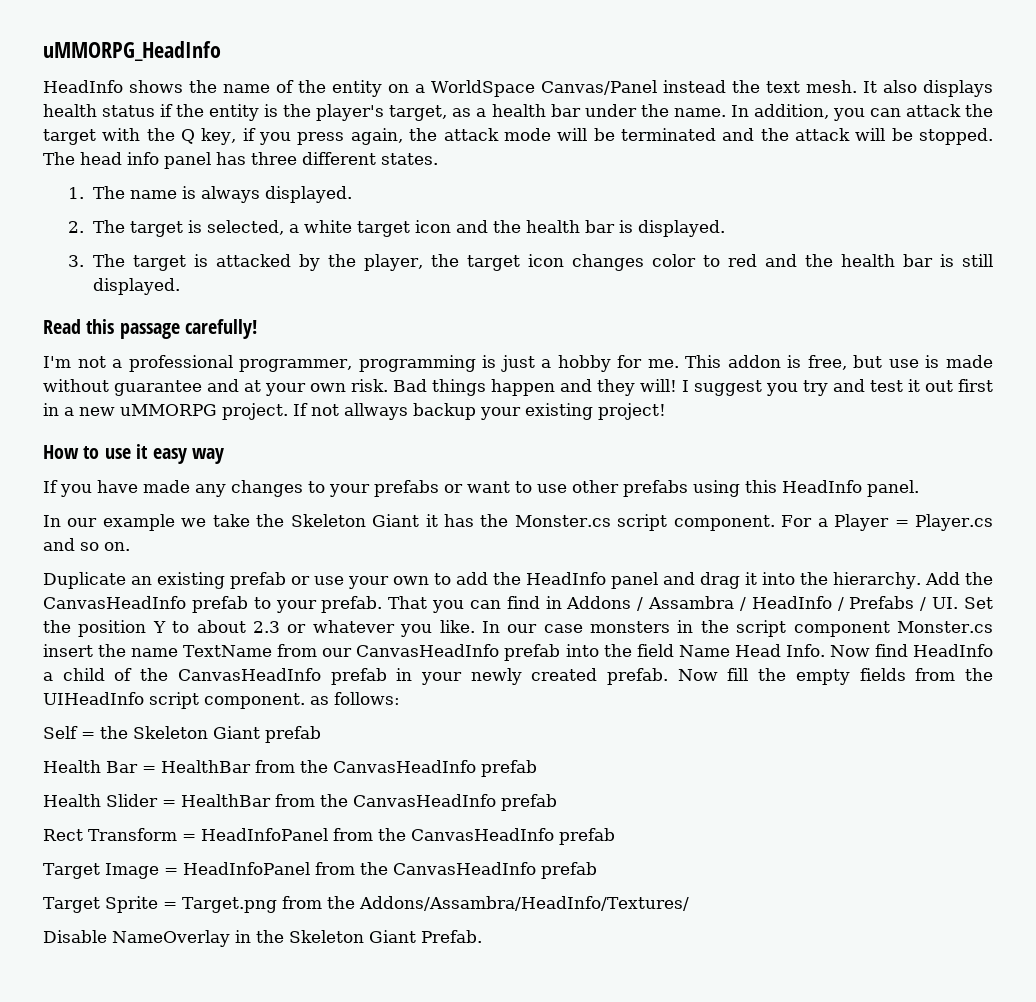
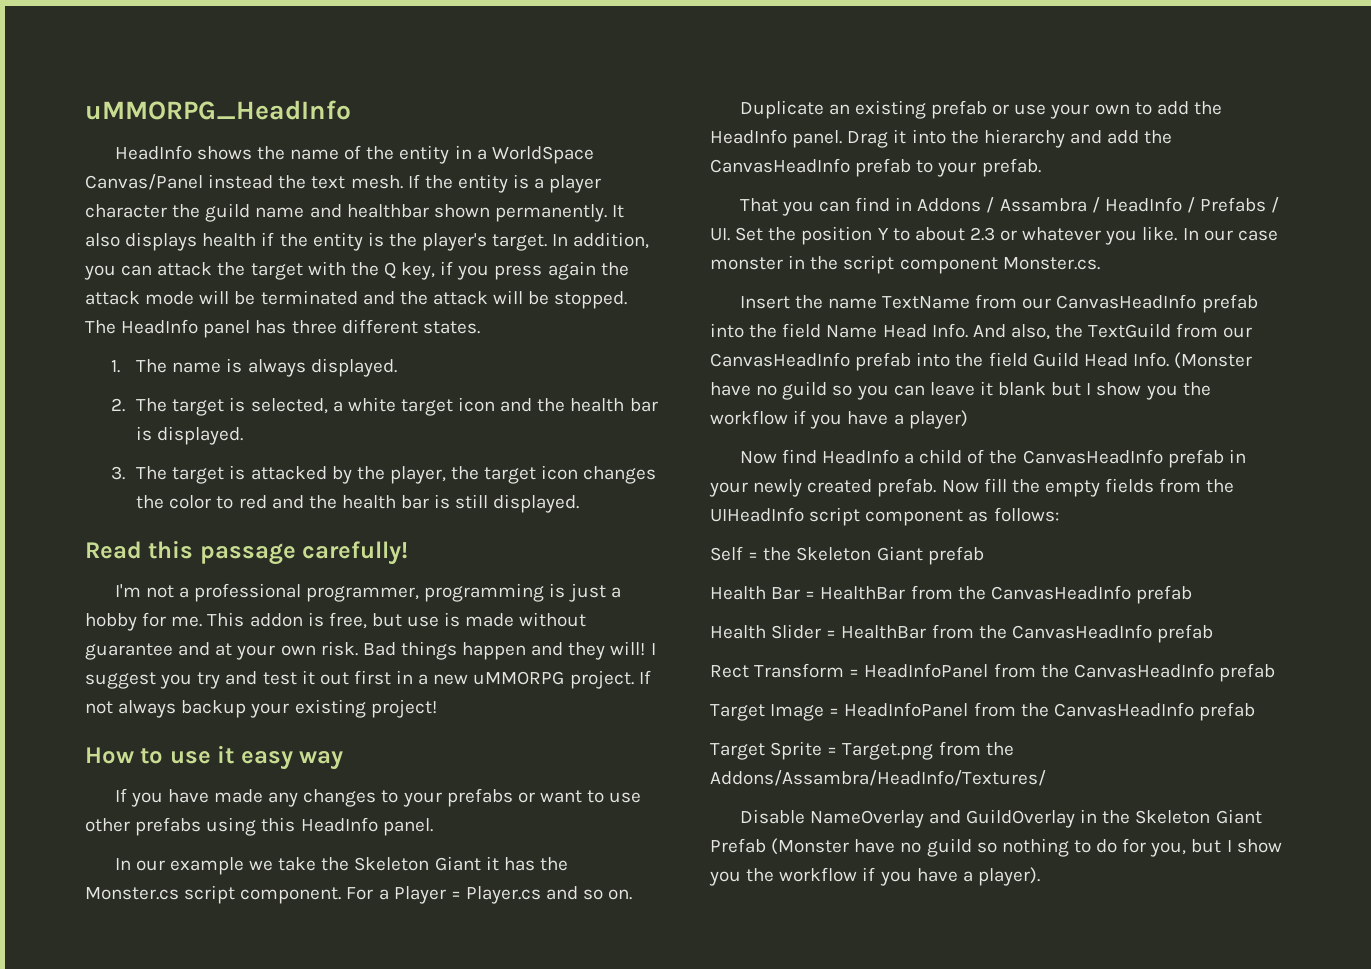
[388,84,410,93] on -> [454,145,472,159] in
(857, 86) none -> [407,174,602,193] [85,203,607,222] If the entity is a player character the guild name and healthbar shown permanently.
[102,105,156,117] status -> (257, 240) none
[389,104,726,121] target, as a health bar under the name. -> [492,234,548,251] target.
[350,128,403,145] again, -> [547,261,596,280] again
[80,152,159,165] head info -> [121,319,199,334] HeadInfo
(645, 262) none -> [136,495,165,509] the
[344,403,408,420] allways -> [118,700,177,718] always
[611,572,960,589] panel and drag it into the hierarchy. Add -> [792,129,1140,148] panel. Drag it into the hierarchy and add
(383, 604) none -> (1041, 167) //
[590,621,671,633] monsters -> [710,257,783,270] monster
[897,621,994,633] [43,644,93,657] Monster.cs insert -> [1002,257,1100,270] [739,296,790,309] Monster.cs. // Insert
(825, 650) none -> [972,323,1253,340] [710,352,1253,371] [710,381,1211,400] [710,410,968,429] And also, the TextGuild from our CanvasHeadInfo prefab into the field Guild Head Info. (Monster have no guild so you can leave it blank but I show you the workflow if you have a player) //
[204,693,305,709] component. -> [865,509,964,526] component
(230, 938) none -> [928,809,1076,828] and GuildOverlay
[421,930,482,943] Prefab. -> [710,838,1282,857] [709,867,1040,886] Prefab (Monster have no guild so nothing to do for you, but I show you the workflow if you have a player).

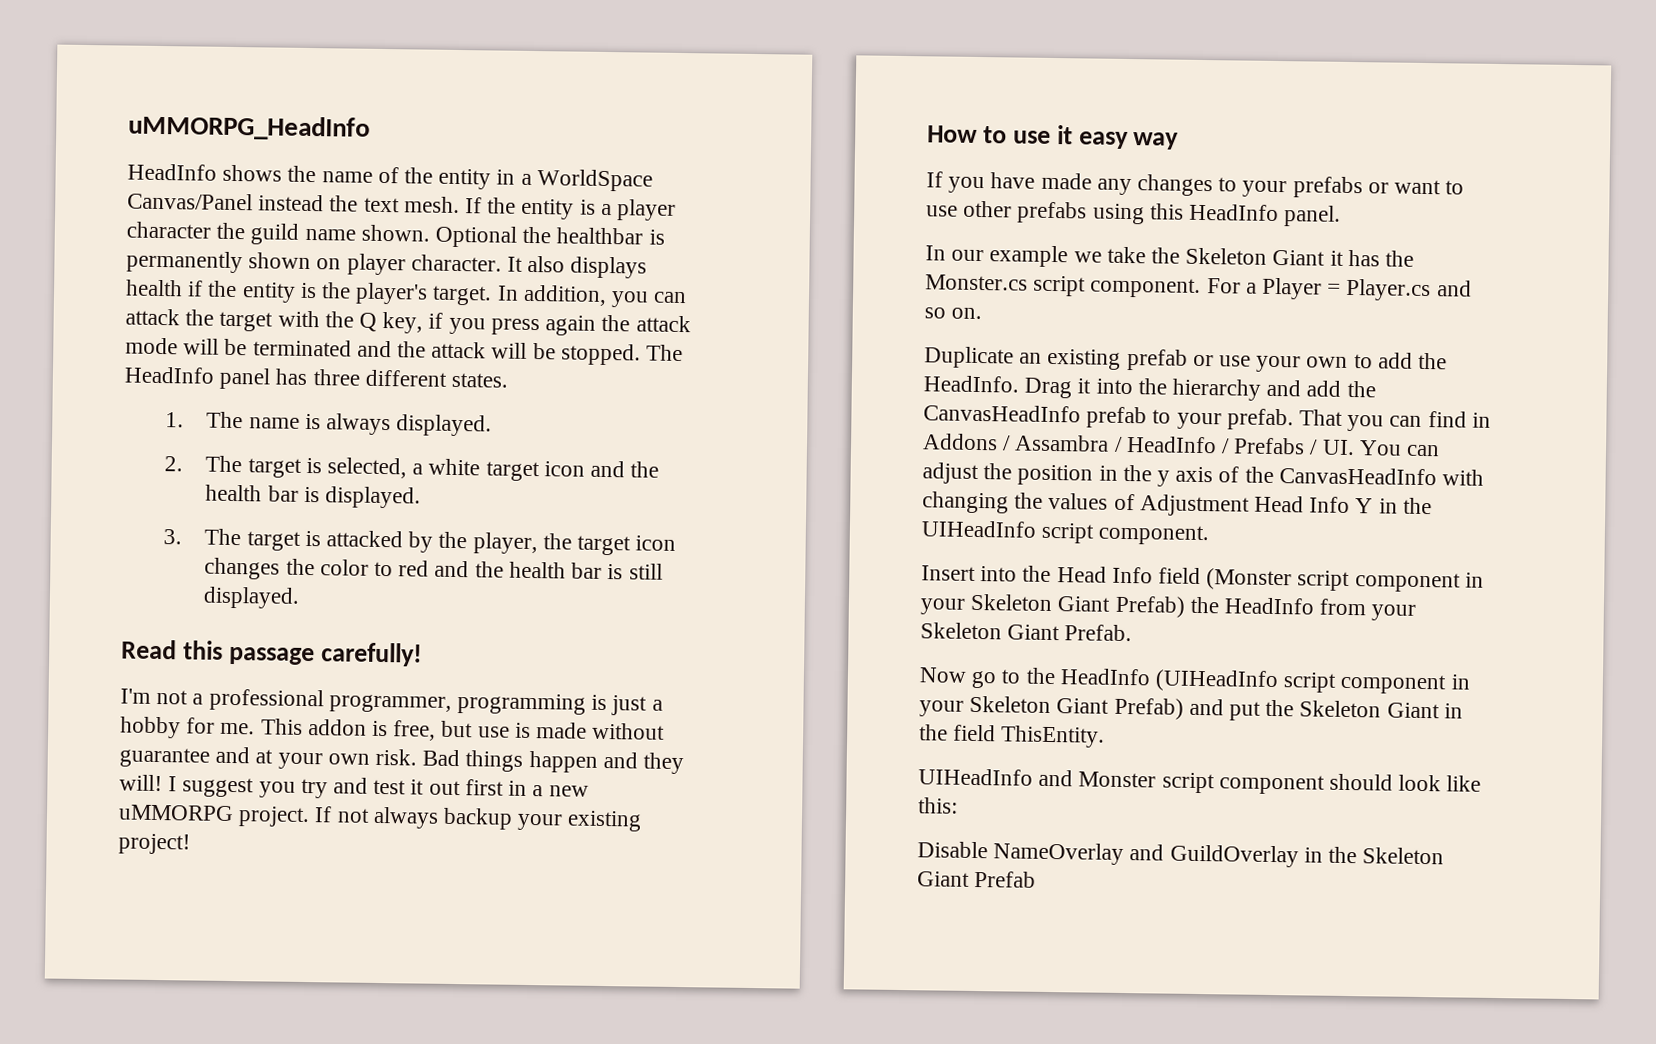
[309,204,607,222] and healthbar shown permanently. -> [360,224,665,248] [126,250,502,276] shown. Optional the healthbar is permanently shown on player character.
[710,129,843,148] HeadInfo panel. -> [923,375,1019,393] HeadInfo.
(1041, 167) // -> (1294, 419) none
[735,226,1278,245] [710,255,1100,274] [739,294,1258,313] [710,323,1253,340] [710,352,1253,371] [710,381,1211,400] [710,410,968,429] [739,449,1246,468] [709,478,1235,497] [710,507,1059,526] [710,546,984,565] [710,585,1192,604] [710,624,1213,643] [710,663,1275,682] [710,702,1255,721] [710,741,1014,760] [710,770,1046,786] Set the position Y to about 2.3 or whatever you like. In our case monster in the script component Monster.cs. // Insert the name TextName from our CanvasHeadInfo prefab into the field Name Head Info. And also, the TextGuild from our CanvasHeadInfo prefab into the field Guild Head Info. (Monster have no guild so you can leave it blank but I show you the workflow if you have a player) // Now find HeadInfo a child of the CanvasHeadInfo prefab in your newly created prefab. Now fill the empty fields from the UIHeadInfo script component as follows: // Self = the Skeleton Giant prefab // Health Bar = HealthBar from the CanvasHeadInfo prefab // Health Slider = HealthBar from the CanvasHeadInfo prefab // Rect Transform = HeadInfoPanel from the CanvasHeadInfo prefab // Target Image = HeadInfoPanel from the CanvasHeadInfo prefab // Target Sprite = Target.png from the Addons/Assambra/HeadInfo/Textures/ -> [1358,440,1441,457] [922,462,1485,487] [922,491,1432,517] [921,520,1210,546] [921,565,1484,593] [920,593,1417,621] [920,622,1133,642] [919,667,1471,695] [919,695,1463,721] [919,724,1106,748] [918,768,1482,795] [918,797,958,814] You can adjust the position in the y axis of the CanvasHeadInfo with changing the values of Adjustment Head Info Y in the UIHeadInfo script component. // Insert into the Head Info field (Monster script component in your Skeleton Giant Prefab) the HeadInfo from your Skeleton Giant Prefab. // Now go to the HeadInfo (UIHeadInfo script component in your Skeleton Giant Prefab) and put the Skeleton Giant in the field ThisEntity. // UIHeadInfo and Monster script component should look like this:
[771,838,1282,857] [709,867,1040,886] (Monster have no guild so nothing to do for you, but I show you the workflow if you have a player). -> (1037, 879) none

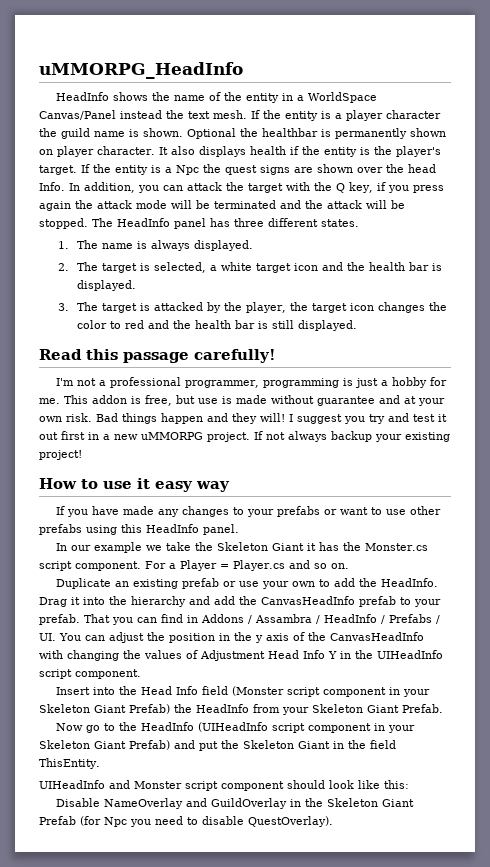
(356, 234) none -> [129,129,139,137] is
(493, 295) none -> [81,164,436,175] [39,182,65,191] If the entity is a Npc the quest signs are shown over the head Info.
(1037, 879) none -> [80,816,333,827] (for Npc you need to disable QuestOverlay).

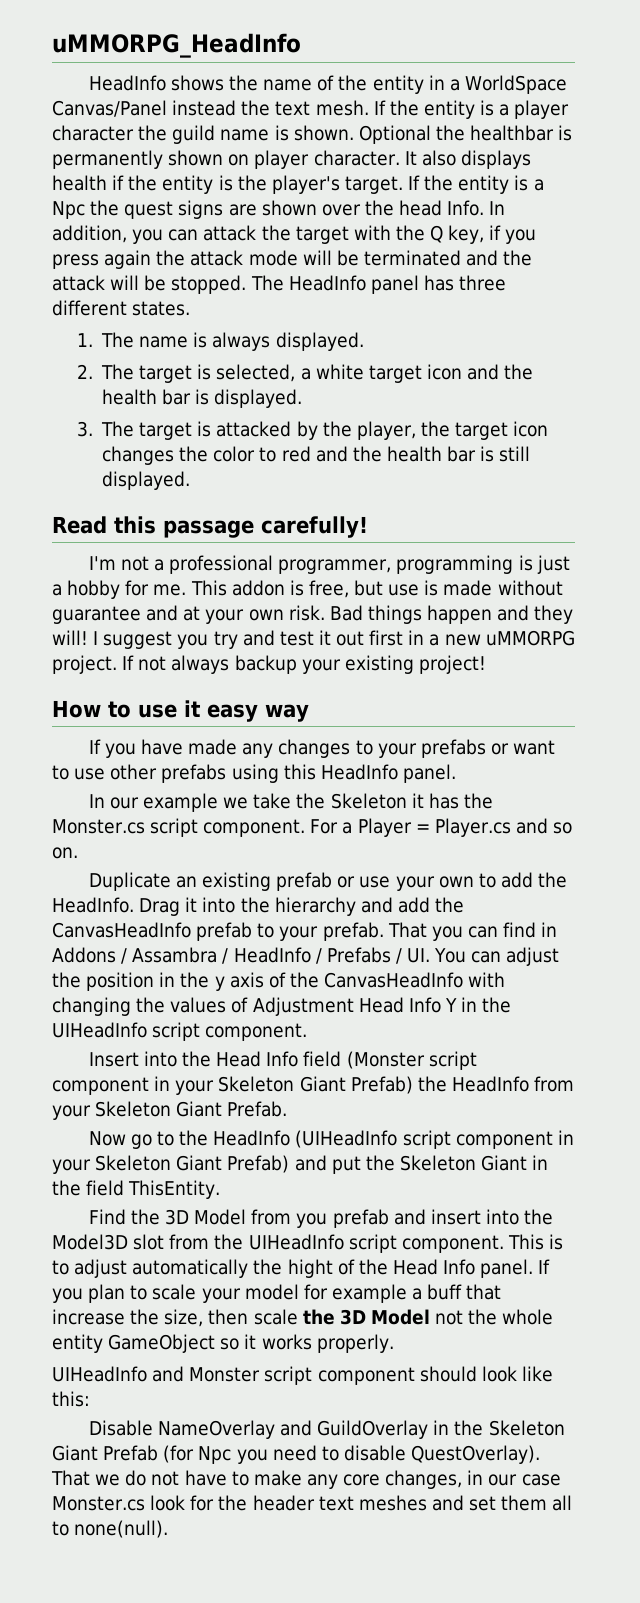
[271,543,304,551] Giant -> (407, 801) none
(100, 763) none -> [88,1209,554,1228] [52,1234,564,1253] [52,1259,551,1278] [52,1284,502,1303] [52,1309,554,1327] [52,1334,394,1353] // Find the 3D Model from you prefab and insert into the Model3D slot from the UIHeadInfo script component. This is to adjust automatically the hight of the Head Info panel. If you plan to scale your model for example a buff that increase the size, then scale the 3D Model not the whole entity GameObject so it works properly.
(333, 821) none -> [51,1470,561,1489] [52,1495,573,1511] [52,1520,169,1538] That we do not have to make any core changes, in our case Monster.cs look for the header text meshes and set them all to none(null).

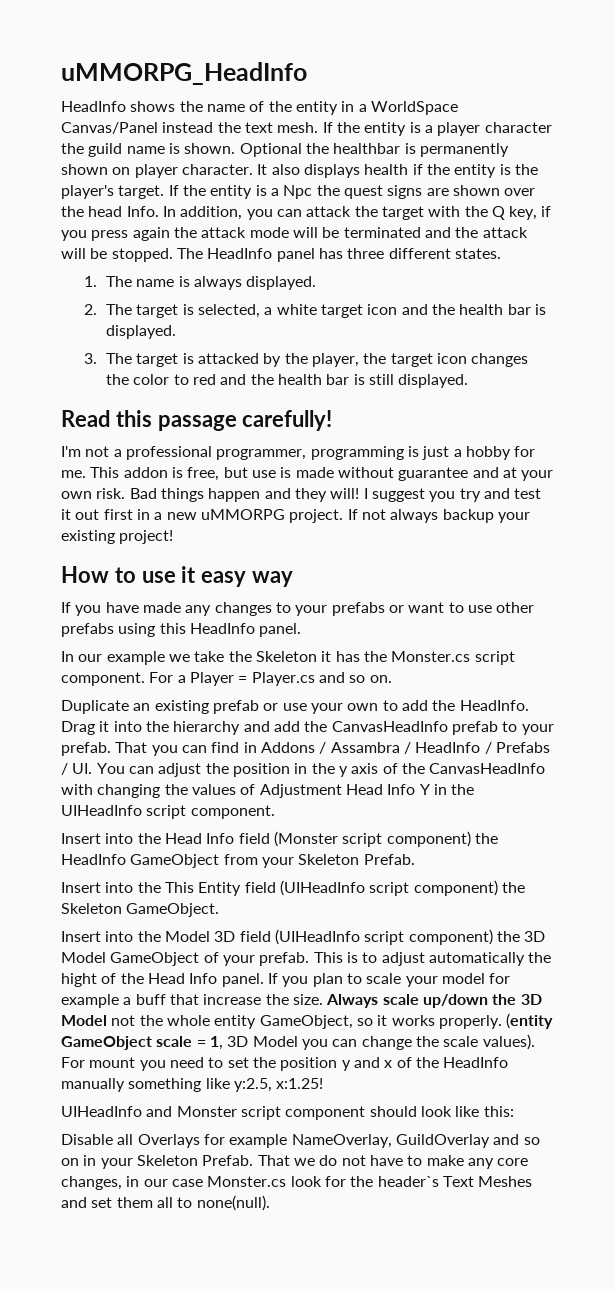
[52,1076,529,1095] component in your Skeleton Giant Prefab) the HeadInfo -> [386,831,498,847] [61,854,220,868] component) the HeadInfo GameObject
[176,1101,223,1117] Giant -> (360, 859) none
[88,1130,574,1149] [52,1155,549,1174] [52,1180,221,1199] [88,1209,554,1228] [52,1234,504,1253] Now go to the HeadInfo (UIHeadInfo script component in your Skeleton Giant Prefab) and put the Skeleton Giant in the field ThisEntity. // Find the 3D Model from you prefab and insert into the Model3D slot from the UIHeadInfo script component. -> [61,880,525,896] [61,903,220,917] [61,929,546,945] [61,952,310,966] Insert into the This Entity field (UIHeadInfo script component) the Skeleton GameObject. // Insert into the Model 3D field (UIHeadInfo script component) the 3D Model GameObject of your prefab.
[164,1309,298,1327] size, then scale -> [292,994,488,1008] size. Always scale up/down
[108,1334,216,1353] GameObject -> [259,1015,353,1029] GameObject,
(394, 1343) none -> [506,1013,554,1029] [61,1034,535,1050] [61,1057,509,1071] [61,1078,324,1092] (entity GameObject scale = 1, 3D Model you can change the scale values). For mount you need to set the position y and x of the HeadInfo manually something like y:2.5, x:1.25!
[157,1420,565,1439] [52,1445,541,1464] NameOverlay and GuildOverlay in the Skeleton Giant Prefab (for Npc you need to disable QuestOverlay). -> [117,1134,540,1148] [61,1155,254,1169] all Overlays for example NameOverlay, GuildOverlay and so on in your Skeleton Prefab.
[252,1495,427,1511] header text meshes -> [377,1176,533,1187] header`s Text Meshes

